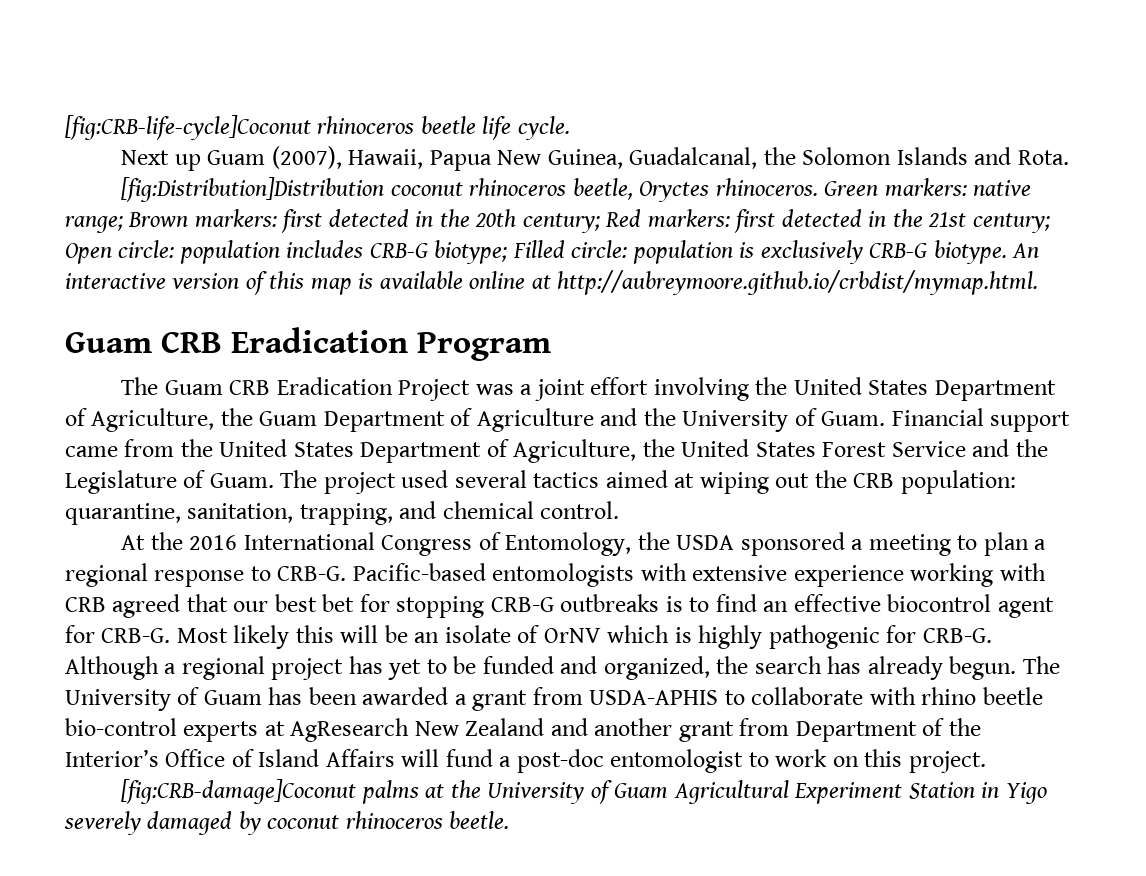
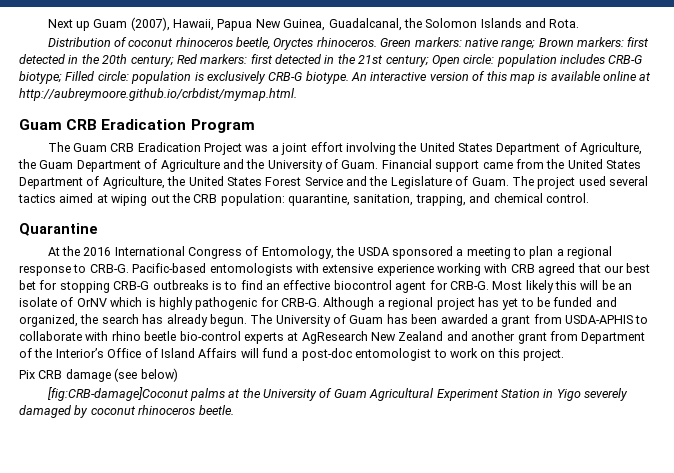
[65,115,570,140] [fig:CRB-life-cycle]Coconut rhinoceros beetle life cycle. // -> (47, 23) none
[121,177,385,202] [fig:Distribution]Distribution -> [47,37,127,47] Distribution of
(620, 510) none -> [19,223,98,236] // Quarantine
(986, 762) none -> [19,368,178,382] // Pix CRB damage (see below)

